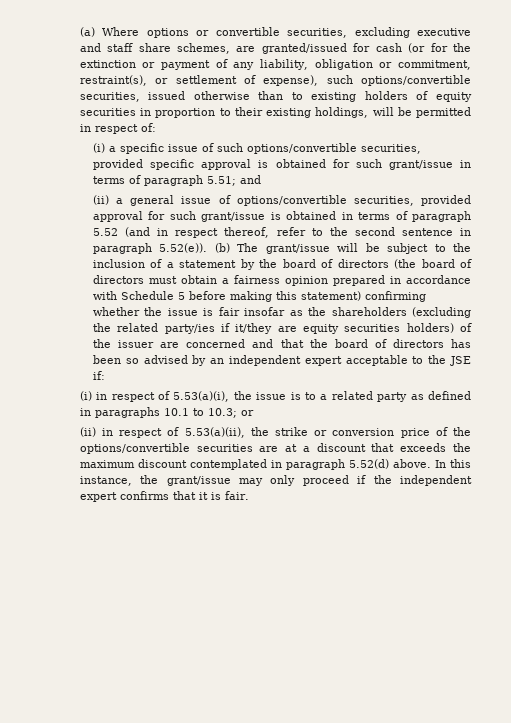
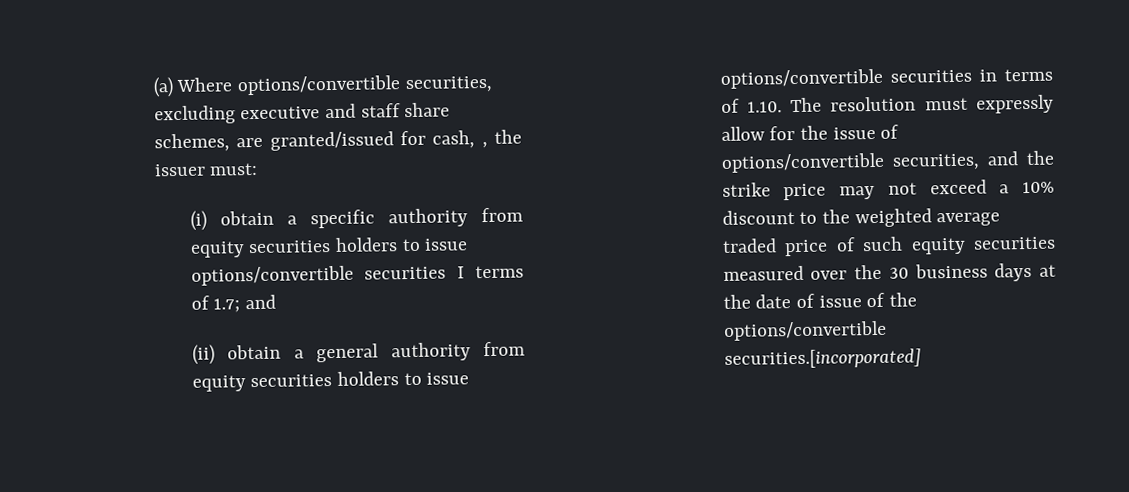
[146,27,280,38] options or convertible -> [237,75,402,96] options/convertible
[375,43,471,53] [79,59,471,70] [79,75,471,86] [79,91,473,102] [79,107,471,118] [79,123,156,134] [93,143,422,154] [93,159,472,170] [93,175,262,186] [93,195,471,206] [93,211,471,222] [93,227,472,238] [93,243,472,254] [93,259,472,270] [93,275,472,286] [93,291,427,302] [93,307,471,318] [93,323,472,334] [93,339,472,348] [93,355,471,366] [93,371,106,380] [79,391,472,402] [79,407,254,418] [79,427,471,438] [79,443,472,454] [79,459,472,470] [79,475,473,486] [79,491,249,502] cash (or for the extinction or payment of any liability, obligation or commitment, restraint(s), or settlement of expense), such options/convertible securities, issued otherwise than to existing holders of equity securities in proportion to their existing holdings, will be permitted in respect of: // (i) a specific issue of such options/convertible securities, provided specific approval is obtained for such grant/issue in terms of paragraph 5.51; and // (ii) a general issue of options/convertible securities, provided approval for such grant/issue is obtained in terms of paragraph 5.52 (and in respect thereof, refer to the second sentence in paragraph 5.52(e)). (b) The grant/issue will be subject to the inclusion of a statement by the board of directors (the board of directors must obtain a fairness opinion prepared in accordance with Schedule 5 before making this statement) confirming whether the issue is fair insofar as the shareholders (excluding the related party/ies if it/they are equity securities holders) of the issuer are concerned and that the board of directors has been so advised by an independent expert acceptable to the JSE if: // (i) in respect of 5.53(a)(i), the issue is to a related party as defined in paragraphs 10.1 to 10.3; or // (ii) in respect of 5.53(a)(ii), the strike or conversion price of the options/convertible securities are at a discount that exceeds the maximum discount contemplated in paragraph 5.52(d) above. In this instance, the grant/issue may only proceed if the independent expert confirms that it is fair. -> [432,129,522,149] [153,162,259,177] [189,207,523,231] [189,237,469,258] [190,265,524,286] [190,294,276,313] [191,341,525,365] [191,371,470,392] [719,68,1053,89] [720,94,1054,114] [720,124,900,141] [720,150,1054,173] [721,179,1055,201] [721,208,1001,228] [721,236,1056,257] [722,262,1056,282] [722,292,917,309] [723,320,887,341] [723,348,921,369] cash, , the issuer must: // (i) obtain a specific authority from equity securities holders to issue options/convertible securities I terms of 1.7; and // (ii) obtain a general authority from equity securities holders to issue options/convertible securities in terms of 1.10. The resolution must expressly allow for the issue of options/convertible securities, and the strike price may not exceed a 10% discount to the weighted average traded price of such equity securities measured over the 30 business days at the date of issue of the options/convertible securities.[incorporated]

